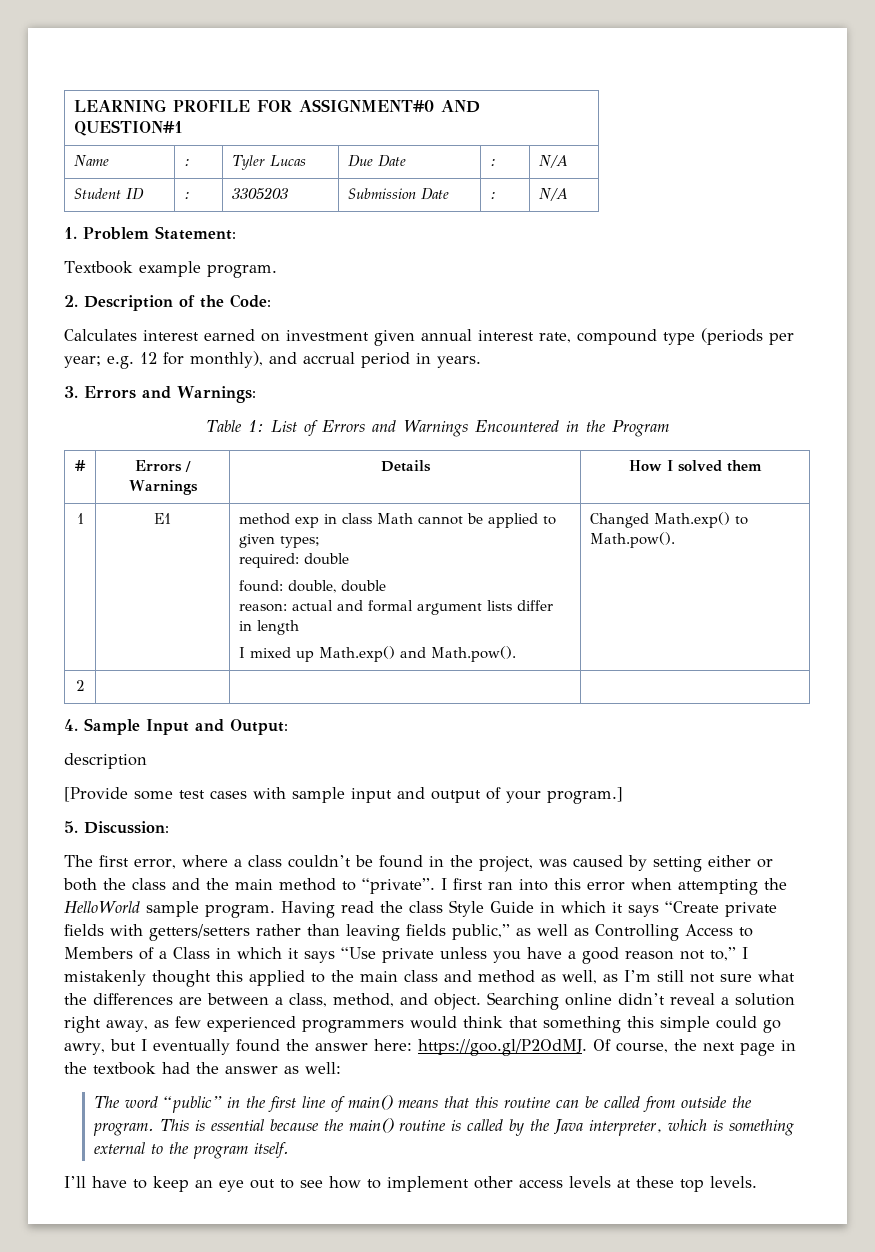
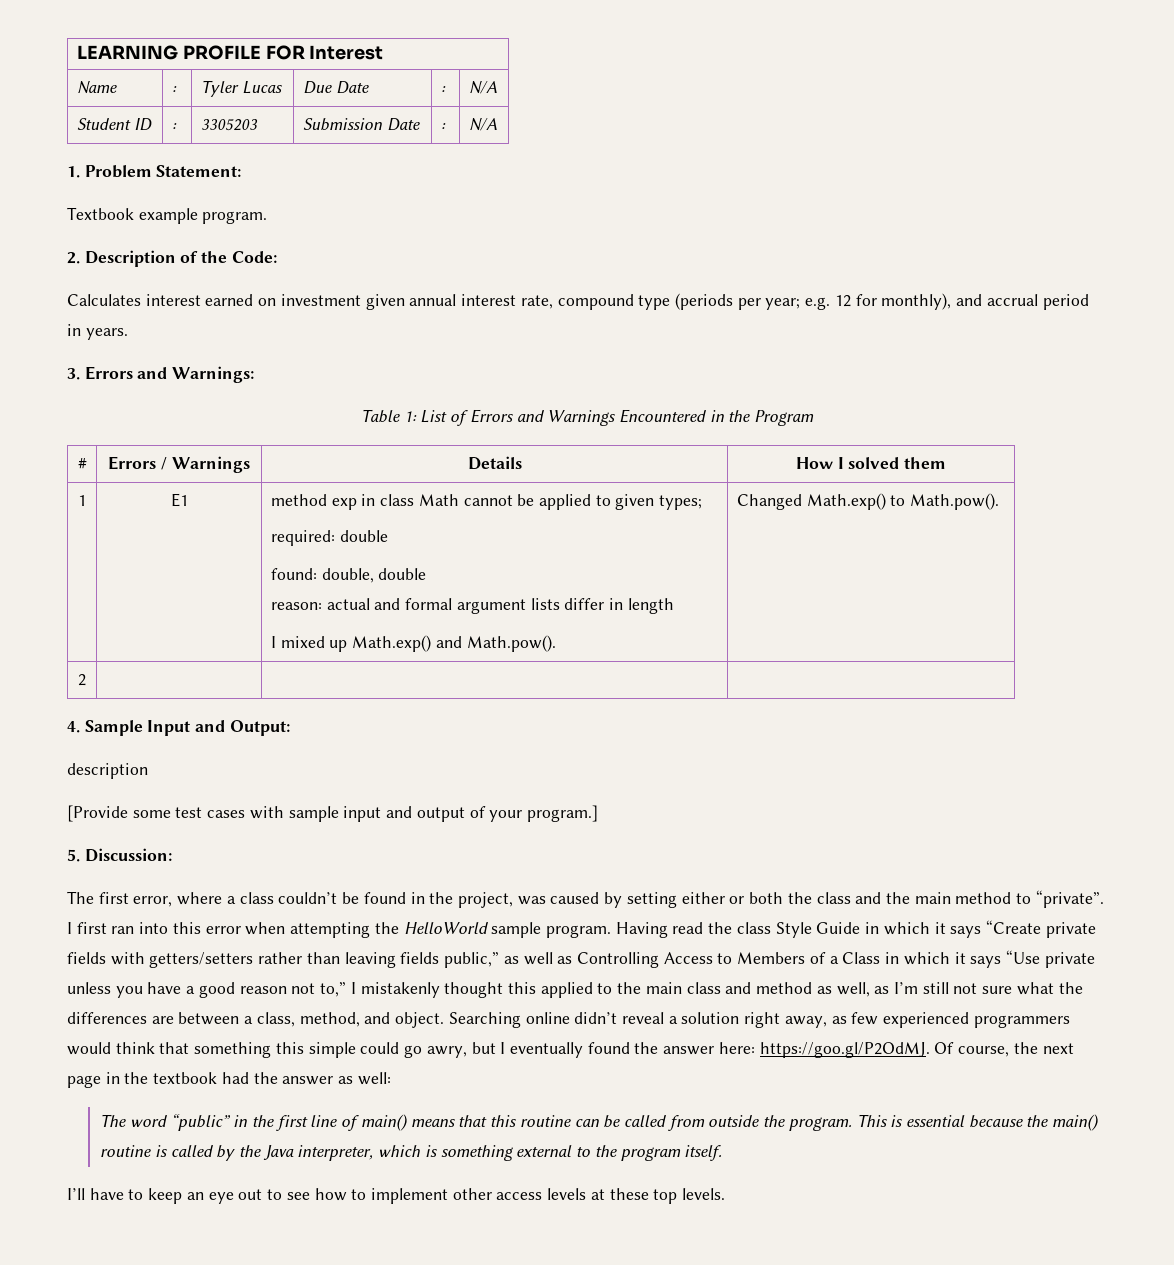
[299,99,481,113] [74,120,184,136] ASSIGNMENT#0 AND QUESTION#1 -> [309,45,384,60] Interest

